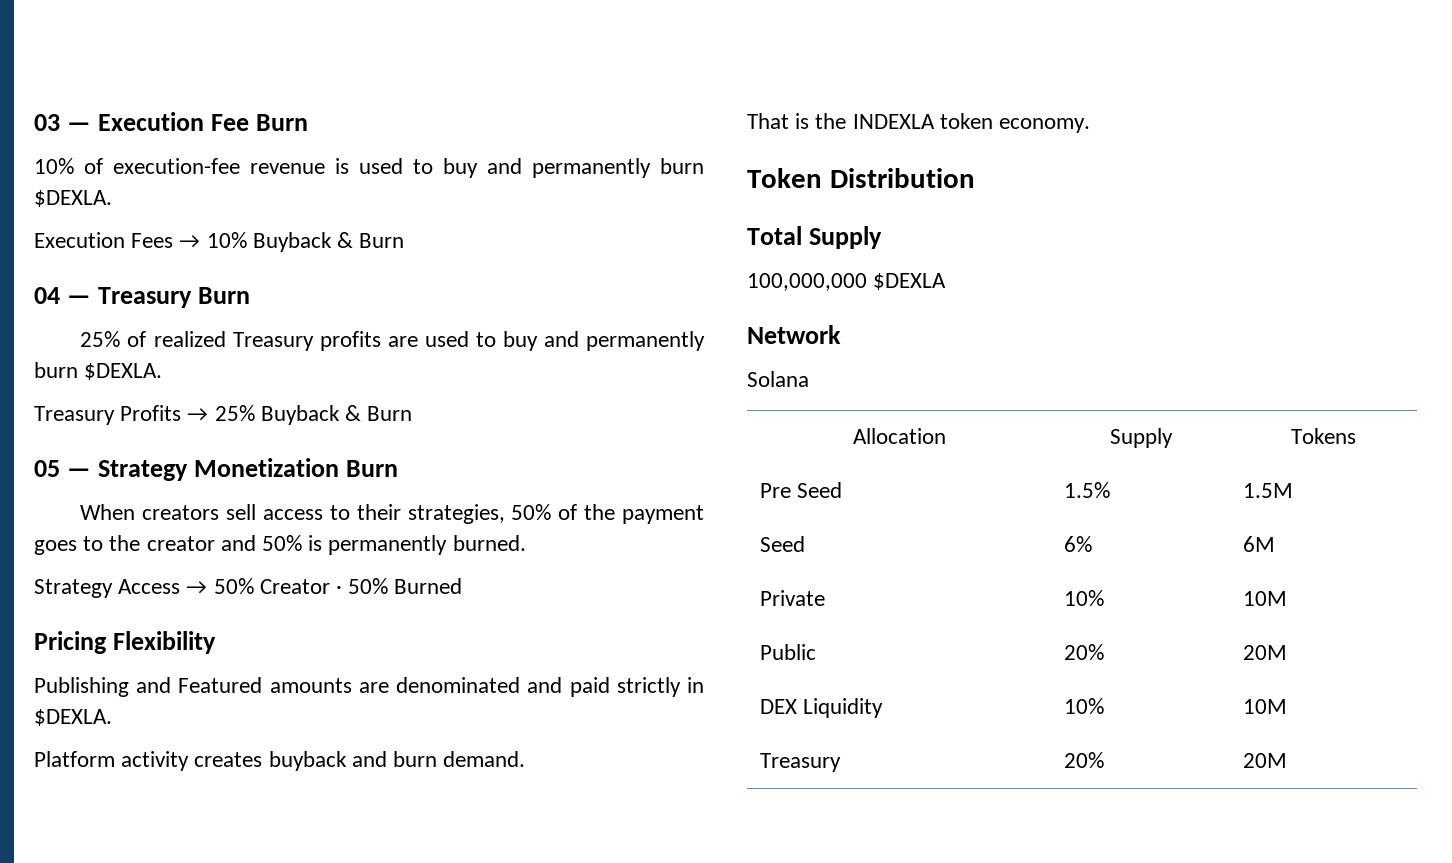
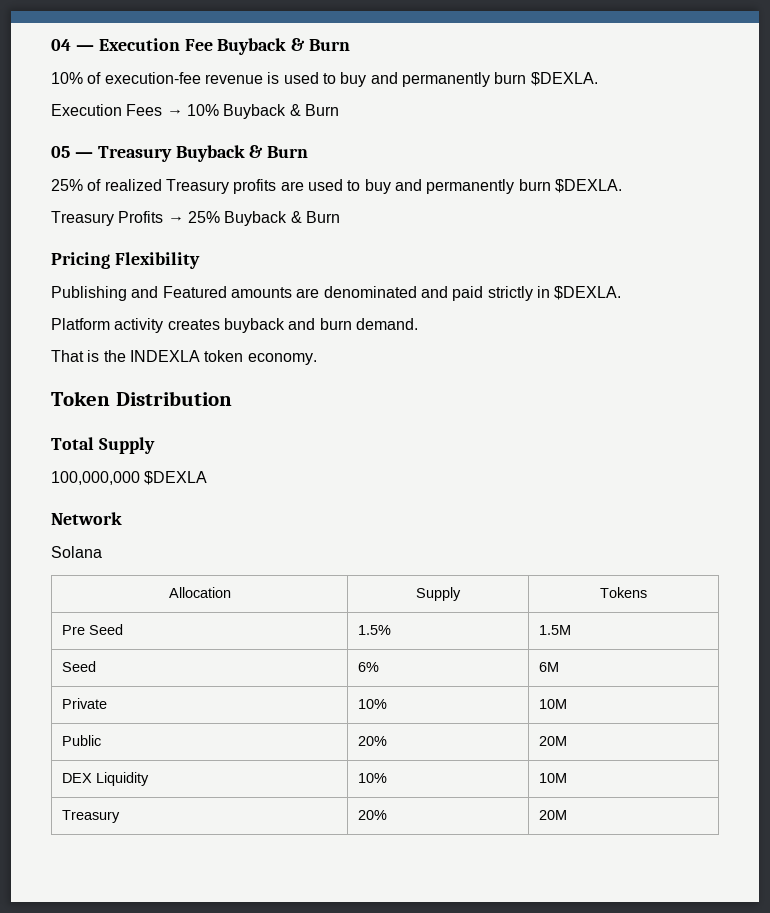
[34,114,60,131] 03 -> [51,39,71,51] 04
(250, 122) none -> [217,38,306,55] Buyback &
[34,287,60,304] 04 -> [51,146,70,158] 05
(193, 297) none -> [175,145,264,162] Buyback &
[34,458,399,481] [80,504,704,524] [34,535,526,555] [34,578,463,598] // 05 — Strategy Monetization Burn // When creators sell access to their strategies, 50% of the payment goes to the creator and 50% is permanently burned. // Strategy Access → 50% Creator · 50% Burned -> (340, 217) none

